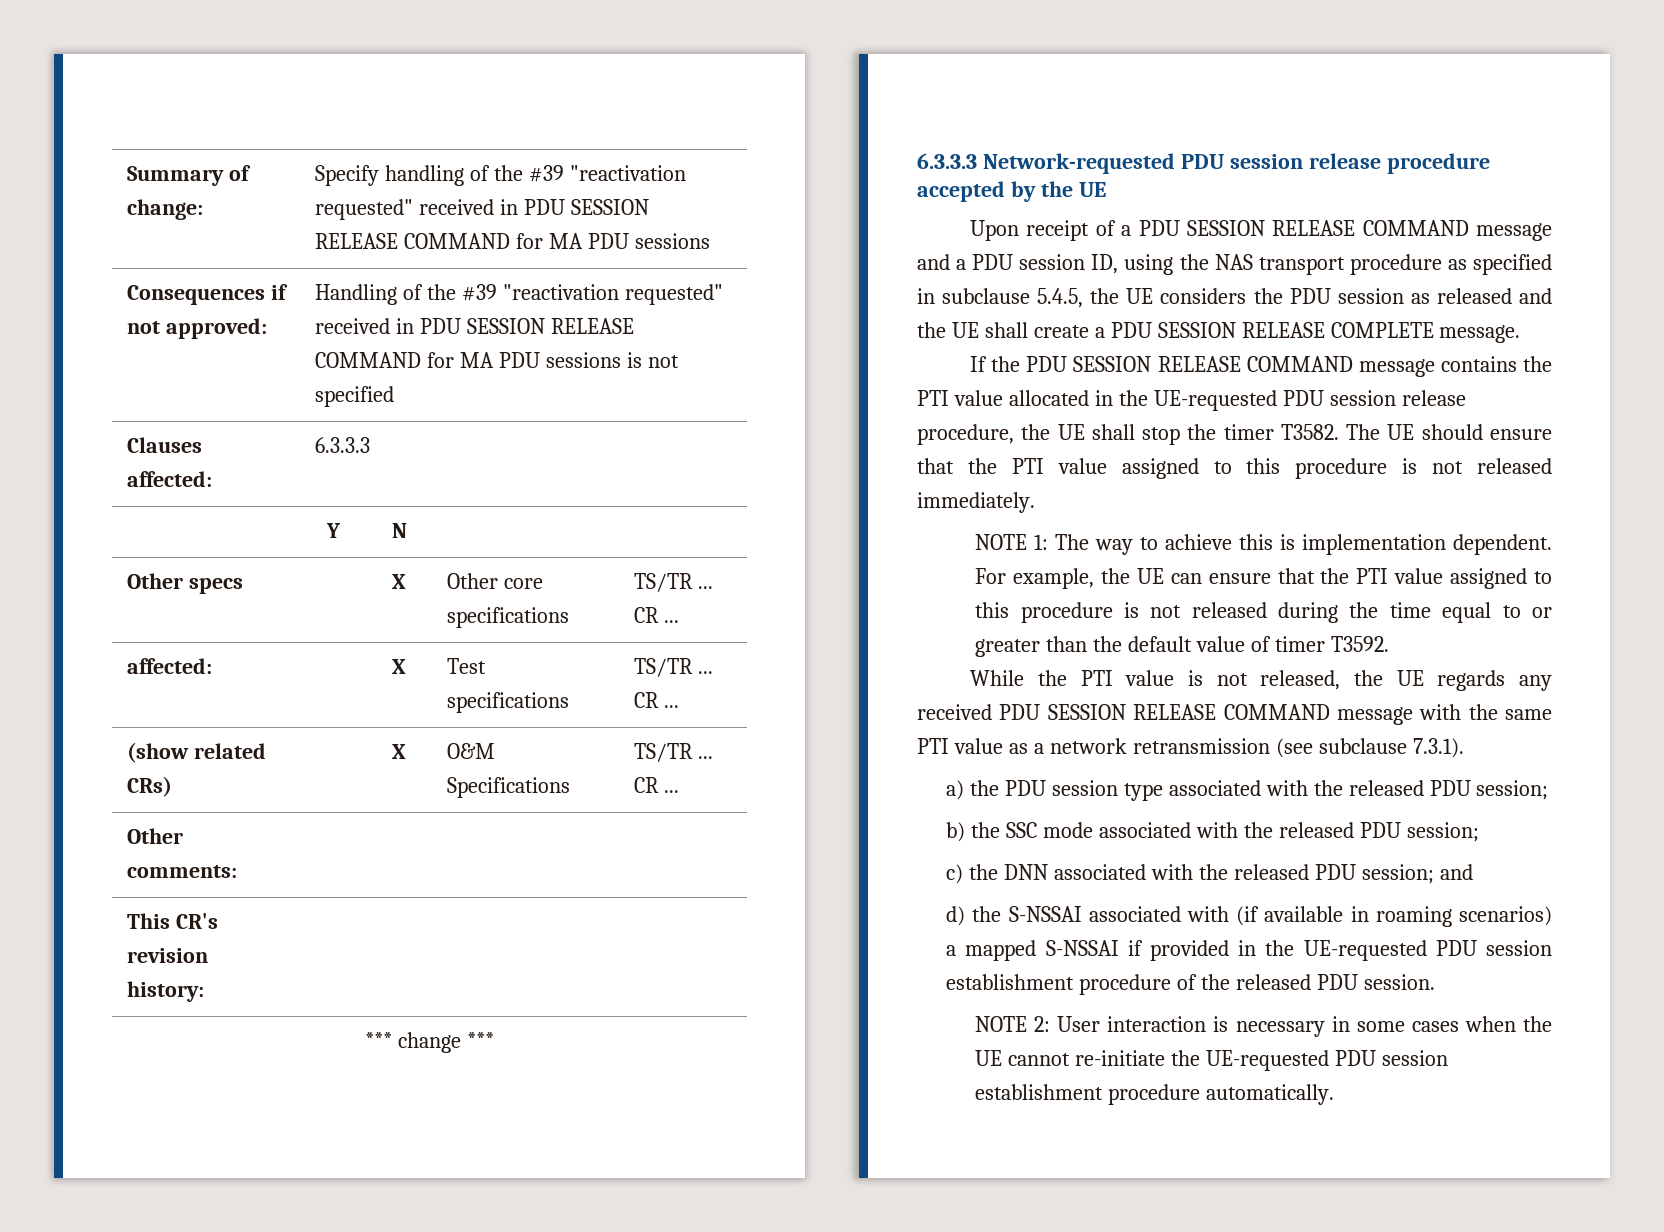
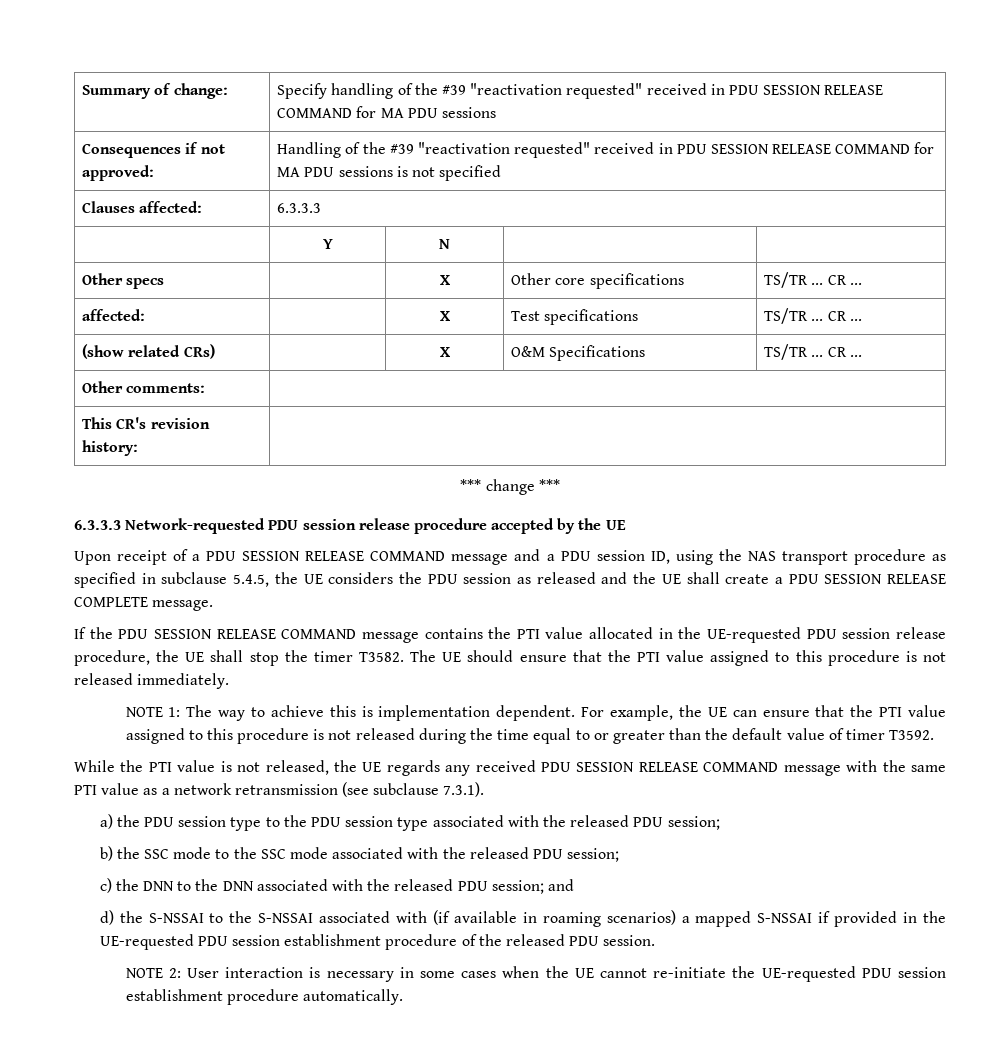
(1163, 792) none -> [265,815,429,831] to the PDU session type
(1093, 830) none -> [215,847,329,859] to the SSC mode
(1048, 872) none -> [177,879,254,891] to the DNN
(1082, 914) none -> [209,911,314,923] to the S-NSSAI

